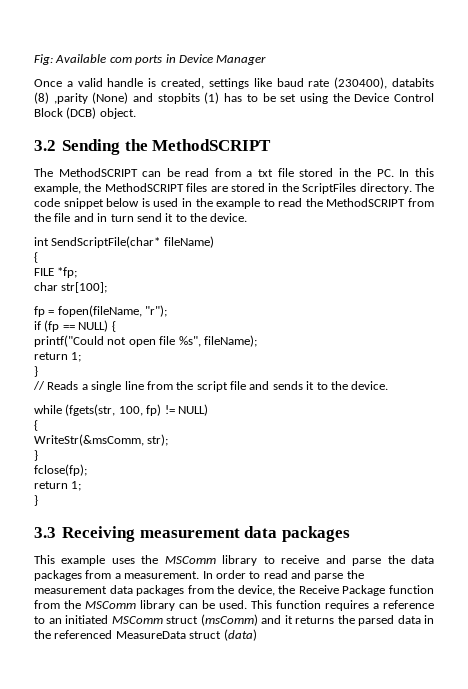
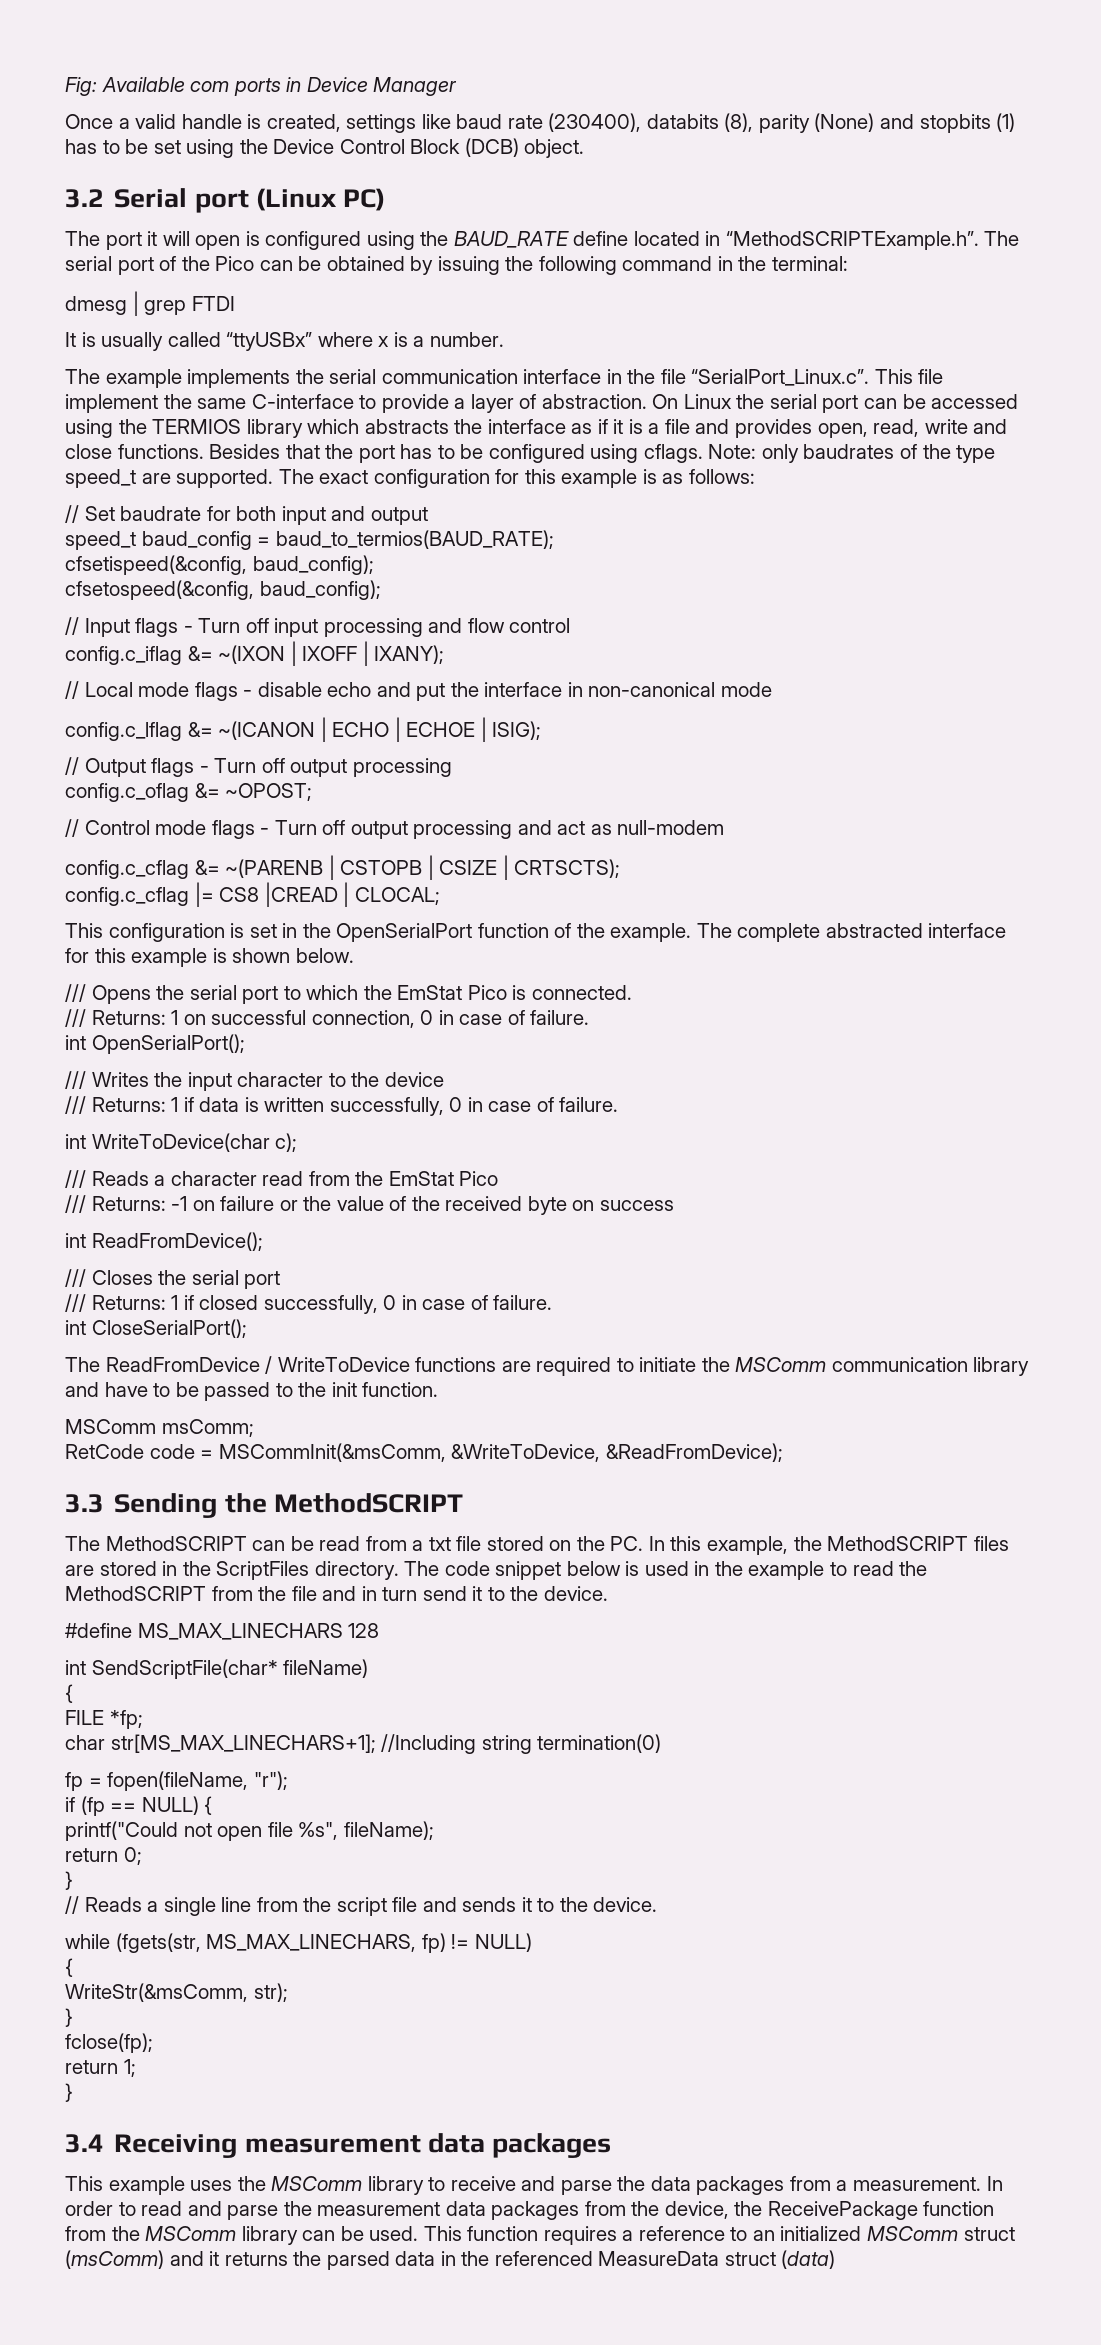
[34,92,88,104] (8) ,parity -> [724,113,810,133] (8), parity
(56, 145) none -> [114,188,386,213] [65,231,1020,250] [65,256,849,275] [65,291,235,316] [65,332,504,351] [65,369,944,388] [65,394,1019,413] [65,419,1008,438] [65,444,996,463] [65,469,755,488] [65,505,428,525] [65,530,554,550] [65,555,374,575] [65,580,381,600] [65,617,571,637] [65,641,445,666] [65,681,772,701] [65,717,542,742] [65,757,452,777] [65,783,313,802] [65,819,725,839] [65,855,621,880] [65,882,440,907] [65,923,1007,942] [65,948,354,967] [65,984,632,1004] [65,1009,590,1028] [65,1034,245,1054] [65,1071,444,1091] [65,1096,619,1116] [65,1133,298,1152] [65,1170,499,1188] [65,1195,674,1215] [65,1232,263,1251] [65,1269,281,1289] [65,1294,553,1314] [65,1319,247,1338] [65,1356,1030,1376] [65,1382,439,1401] [65,1419,254,1437] [65,1443,783,1462] [65,1494,104,1513] Serial port (Linux PC) // The port it will open is configured using the BAUD_RATE define located in “MethodSCRIPTExample.h”. The serial port of the Pico can be obtained by issuing the following command in the terminal: // dmesg | grep FTDI // It is usually called “ttyUSBx” where x is a number. // The example implements the serial communication interface in the file “SerialPort_Linux.c”. This file implement the same C-interface to provide a layer of abstraction. On Linux the serial port can be accessed using the TERMIOS library which abstracts the interface as if it is a file and provides open, read, write and close functions. Besides that the port has to be configured using cflags. Note: only baudrates of the type speed_t are supported. The exact configuration for this example is as follows: // // Set baudrate for both input and output // speed_t baud_config = baud_to_termios(BAUD_RATE); // cfsetispeed(&config, baud_config); // cfsetospeed(&config, baud_config); // // Input flags - Turn off input processing and flow control // config.c_iflag &= ~(IXON | IXOFF | IXANY); // // Local mode flags - disable echo and put the interface in non-canonical mode // config.c_lflag &= ~(ICANON | ECHO | ECHOE | ISIG); // // Output flags - Turn off output processing // config.c_oflag &= ~OPOST; // // Control mode flags - Turn off output processing and act as null-modem // config.c_cflag &= ~(PARENB | CSTOPB | CSIZE | CRTSCTS); // config.c_cflag |= CS8 |CREAD | CLOCAL; // This configuration is set in the OpenSerialPort function of the example. The complete abstracted interface for this example is shown below. // /// Opens the serial port to which the EmStat Pico is connected. // /// Returns: 1 on successful connection, 0 in case of failure. // int OpenSerialPort(); // /// Writes the input character to the device // /// Returns: 1 if data is written successfully, 0 in case of failure. // int WriteToDevice(char c); // /// Reads a character read from the EmStat Pico // /// Returns: -1 on failure or the value of the received byte on success // int ReadFromDevice(); // /// Closes the serial port // /// Returns: 1 if closed successfully, 0 in case of failure. // int CloseSerialPort(); // The ReadFromDevice / WriteToDevice functions are required to initiate the MSComm communication library and have to be passed to the init function. // MSComm msComm; // RetCode code = MSCommInit(&msComm, &WriteToDevice, &ReadFromDevice); // 3.3
[338,168,349,177] in -> [549,1540,572,1551] on
(248, 217) none -> [65,1623,380,1640] // #define MS_MAX_LINECHARS 128
[61,282,108,293] str[100]; -> [110,1734,662,1754] str[MS_MAX_LINECHARS+1]; //Including string termination(0)
[71,352,82,362] 1; -> [123,1847,142,1865] 0;
[118,406,143,416] 100, -> [206,1934,417,1952] MS_MAX_LINECHARS,
[34,527,56,538] 3.3 -> [65,2134,104,2153] 3.4
[298,585,386,596] Receive Package -> [767,2201,918,2220] ReceivePackage
[65,615,108,624] initiated -> [780,2226,862,2241] initialized

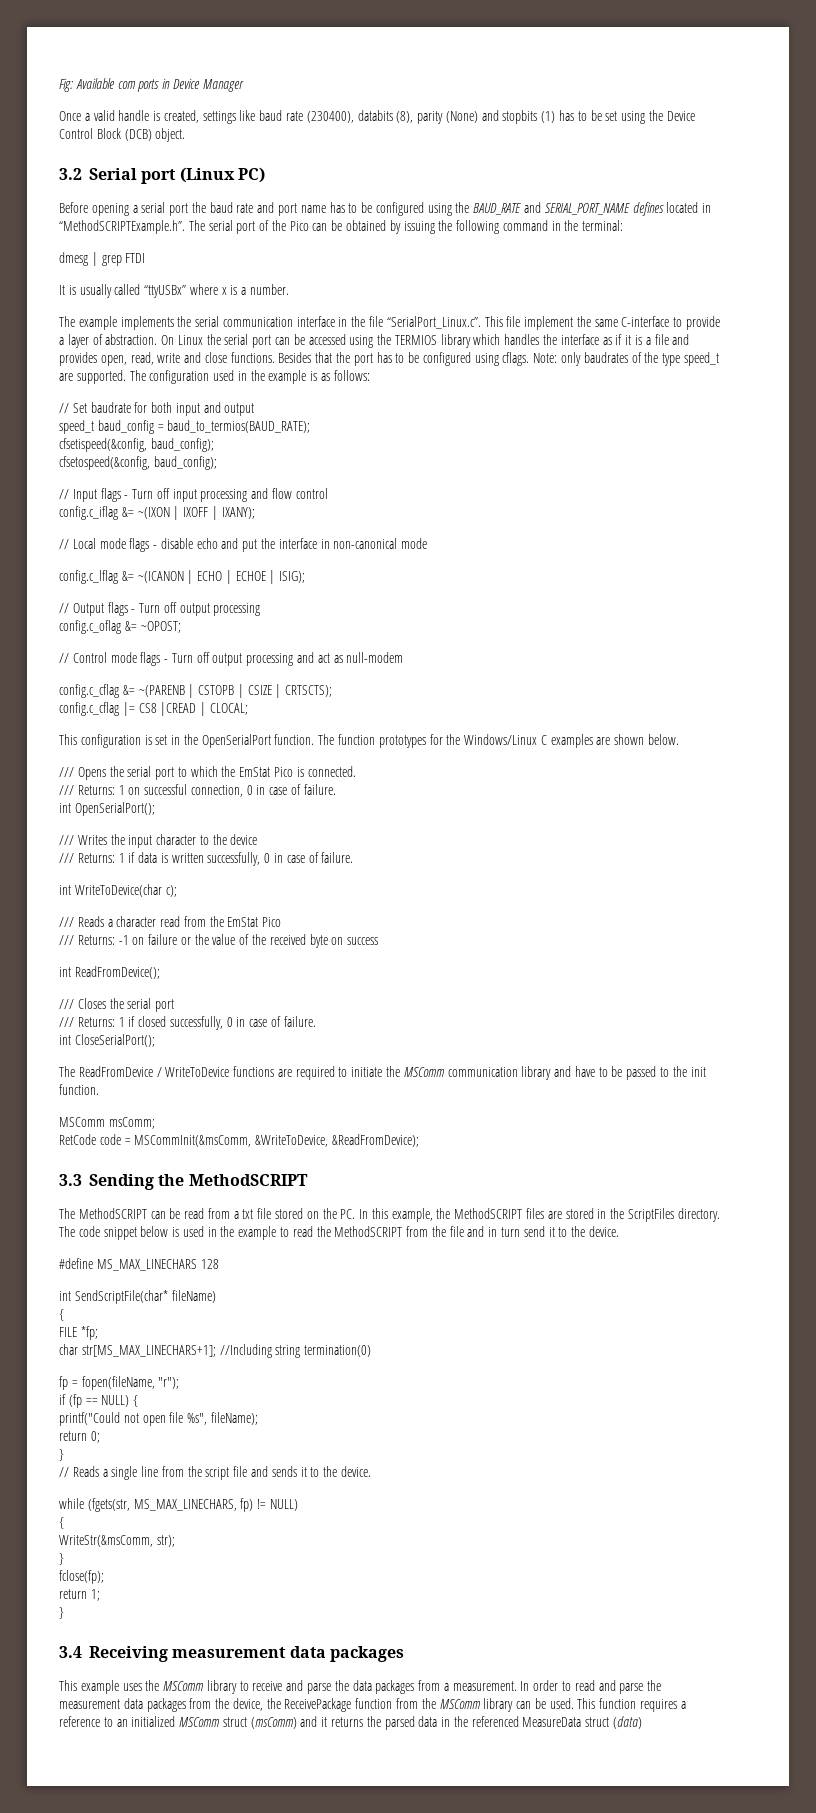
[65,231,260,250] The port it will open is -> [59,202,373,216] Before opening a serial port the baud rate and port name has to be
[573,231,629,246] define -> [524,202,664,216] and SERIAL_PORT_NAME defines
[364,419,449,434] abstracts -> [504,334,540,345] handles
[319,469,556,488] exact configuration for this -> [149,370,265,384] configuration used in the
[477,923,1007,942] [65,948,227,967] function of the example. The complete abstracted interface for this example is -> [274,734,611,748] function. The function prototypes for the Windows/Linux C examples are

